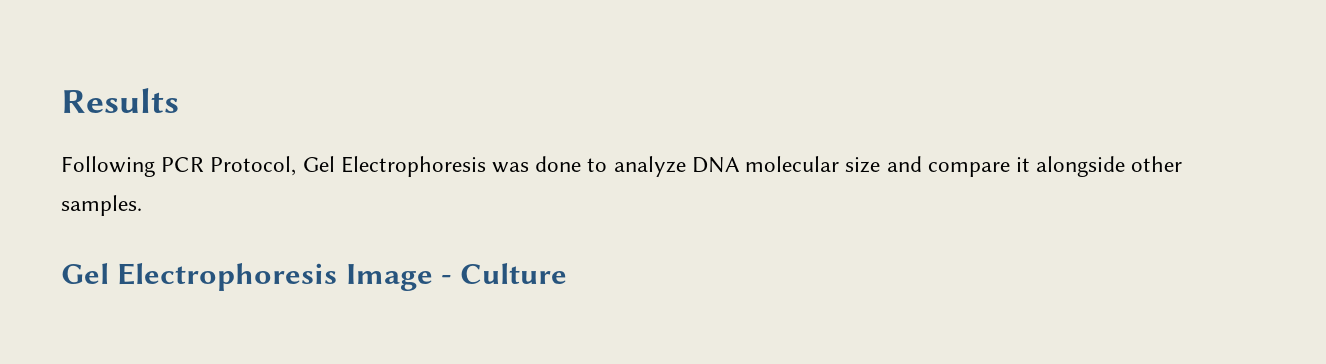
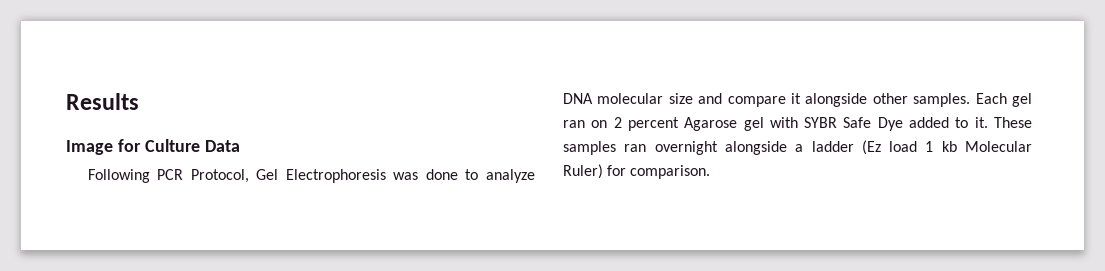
(179, 100) none -> [66,139,240,155] // Image for Culture Data
[61,263,568,291] // Gel Electrophoresis Image - Culture -> [975,93,1032,107] [563,117,1032,131] [563,140,1032,155] [563,164,711,179] Each gel ran on 2 percent Agarose gel with SYBR Safe Dye added to it. These samples ran overnight alongside a ladder (Ez load 1 kb Molecular Ruler) for comparison.

